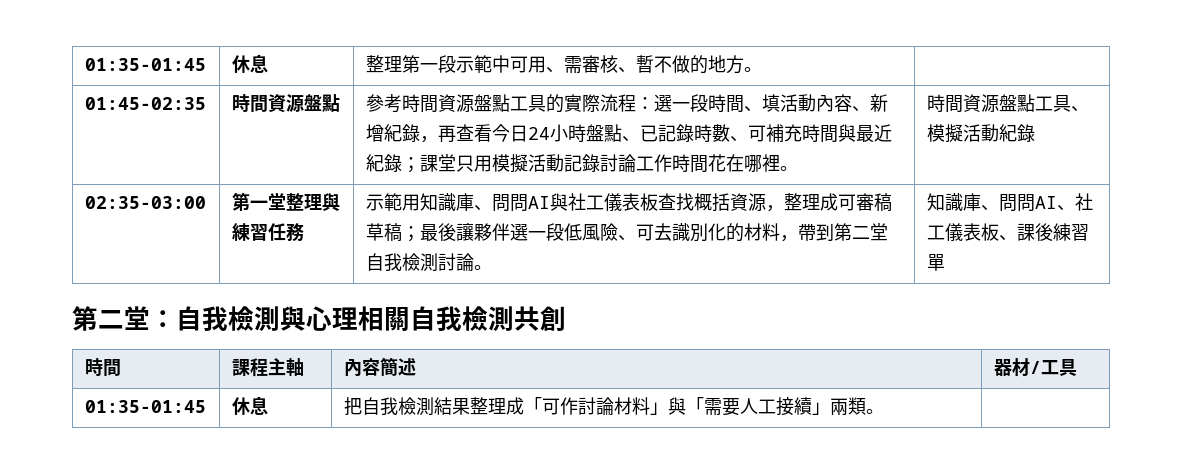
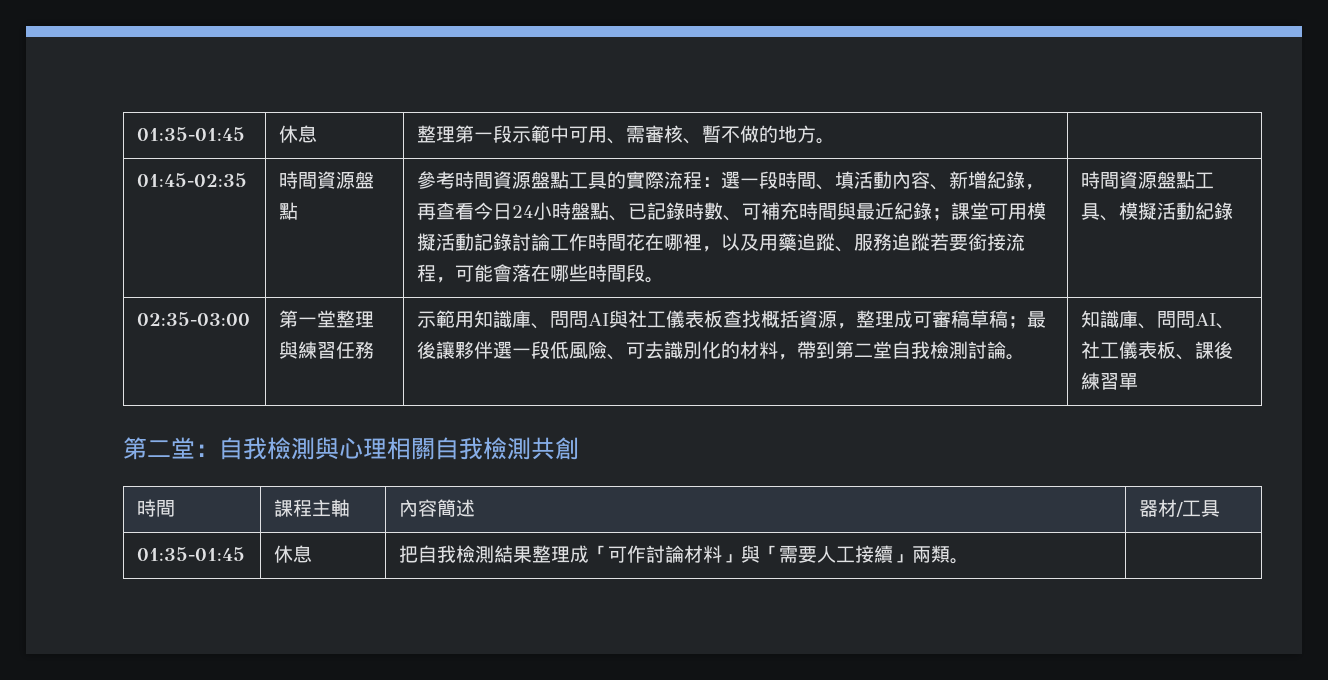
[455,155,474,172] 只 -> [989,203,1009,220] 可
(780, 163) none -> [702,233,1026,252] [417,264,646,283] ，以及用藥追蹤、服務追蹤若要銜接流程，可能會落在哪些時間段

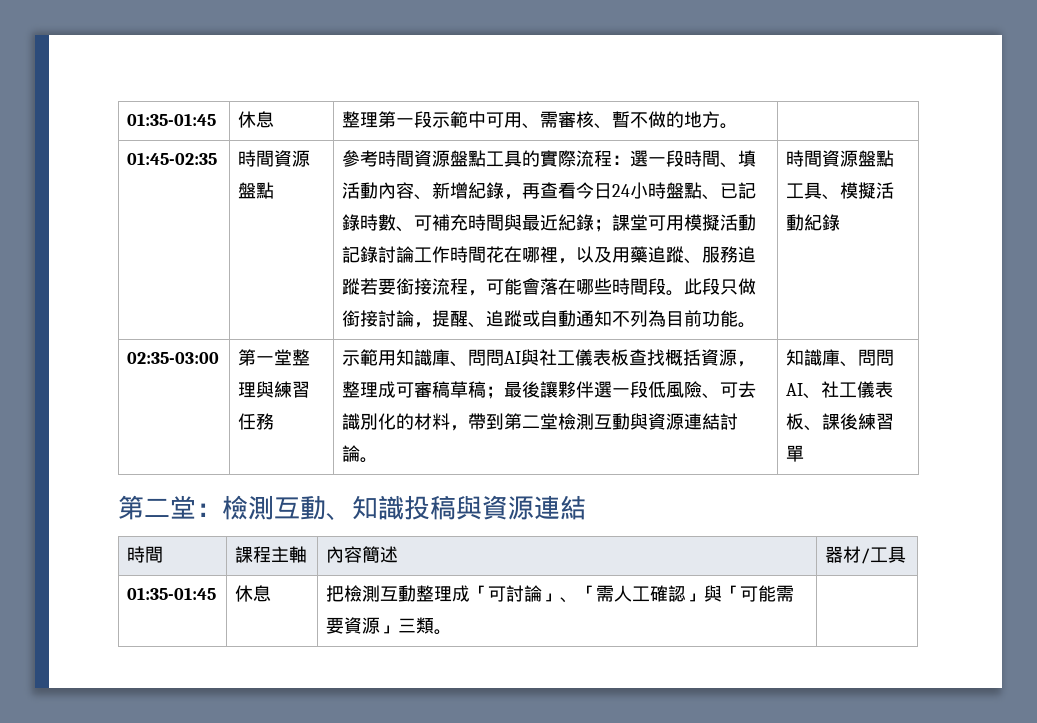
(665, 280) none -> [684,278,757,295] [342,310,757,328] 此段只做銜接討論，提醒、追蹤或自動通知不列為目前功能。
[892,341,969,359] 自我檢測 -> [558,413,721,430] 檢測互動與資源連結
[219,437,579,460] 自我檢測與心理相關自我檢測共創 -> [222,495,586,521] 檢測互動、知識投稿與資源連結
[418,545,932,563] 自我檢測結果整理成「可作討論材料」與「需要人工接續」兩 -> [344,585,795,603] [326,617,417,634] 檢測互動整理成「可討論」、「需人工確認」與「可能需要資源」三

